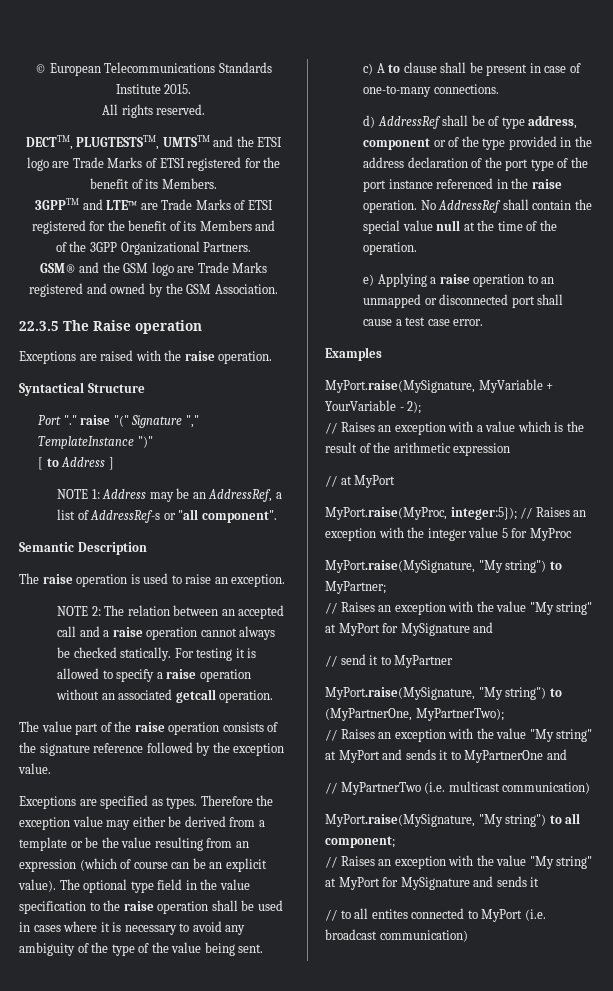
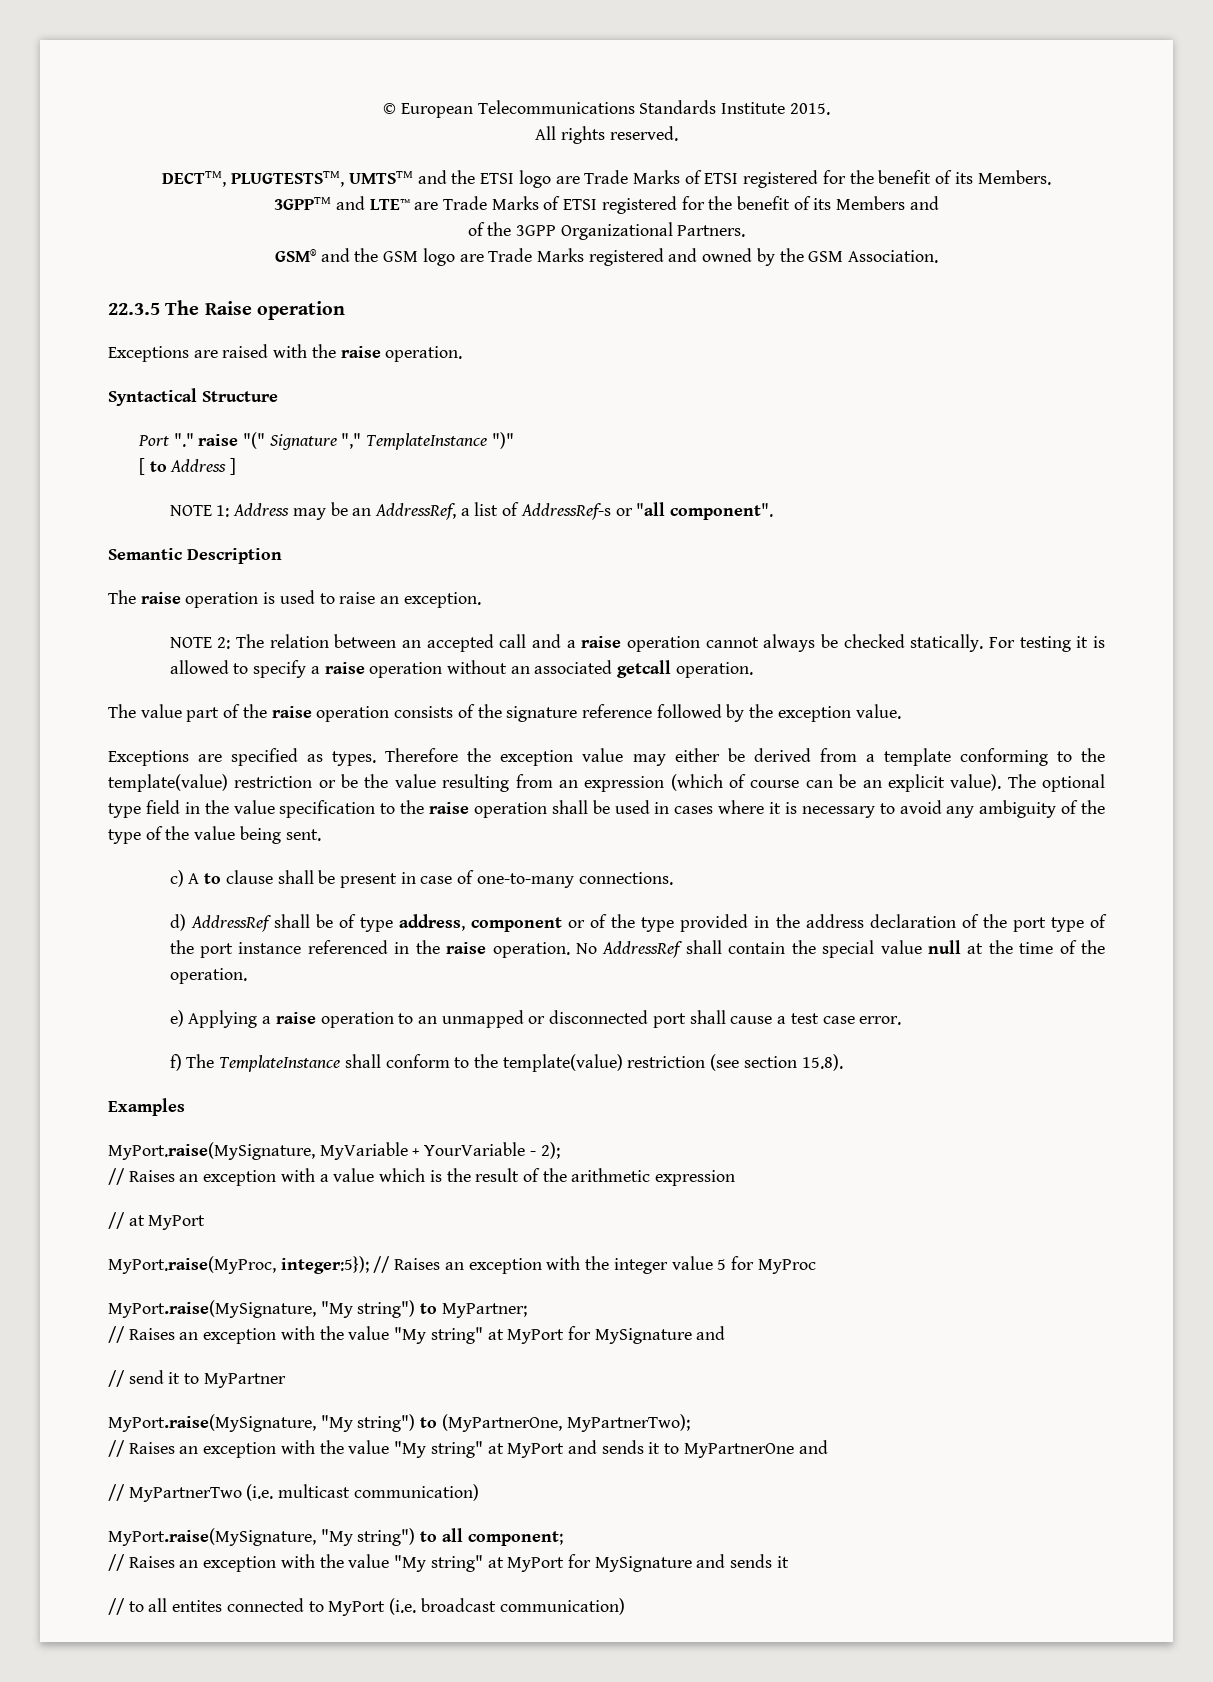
(67, 844) none -> [959,748,1105,766] [108,774,313,792] conforming to the template(value) restriction
(484, 322) none -> [169,1054,843,1072] // f) The TemplateInstance shall conform to the template(value) restriction (see section 15.8).

